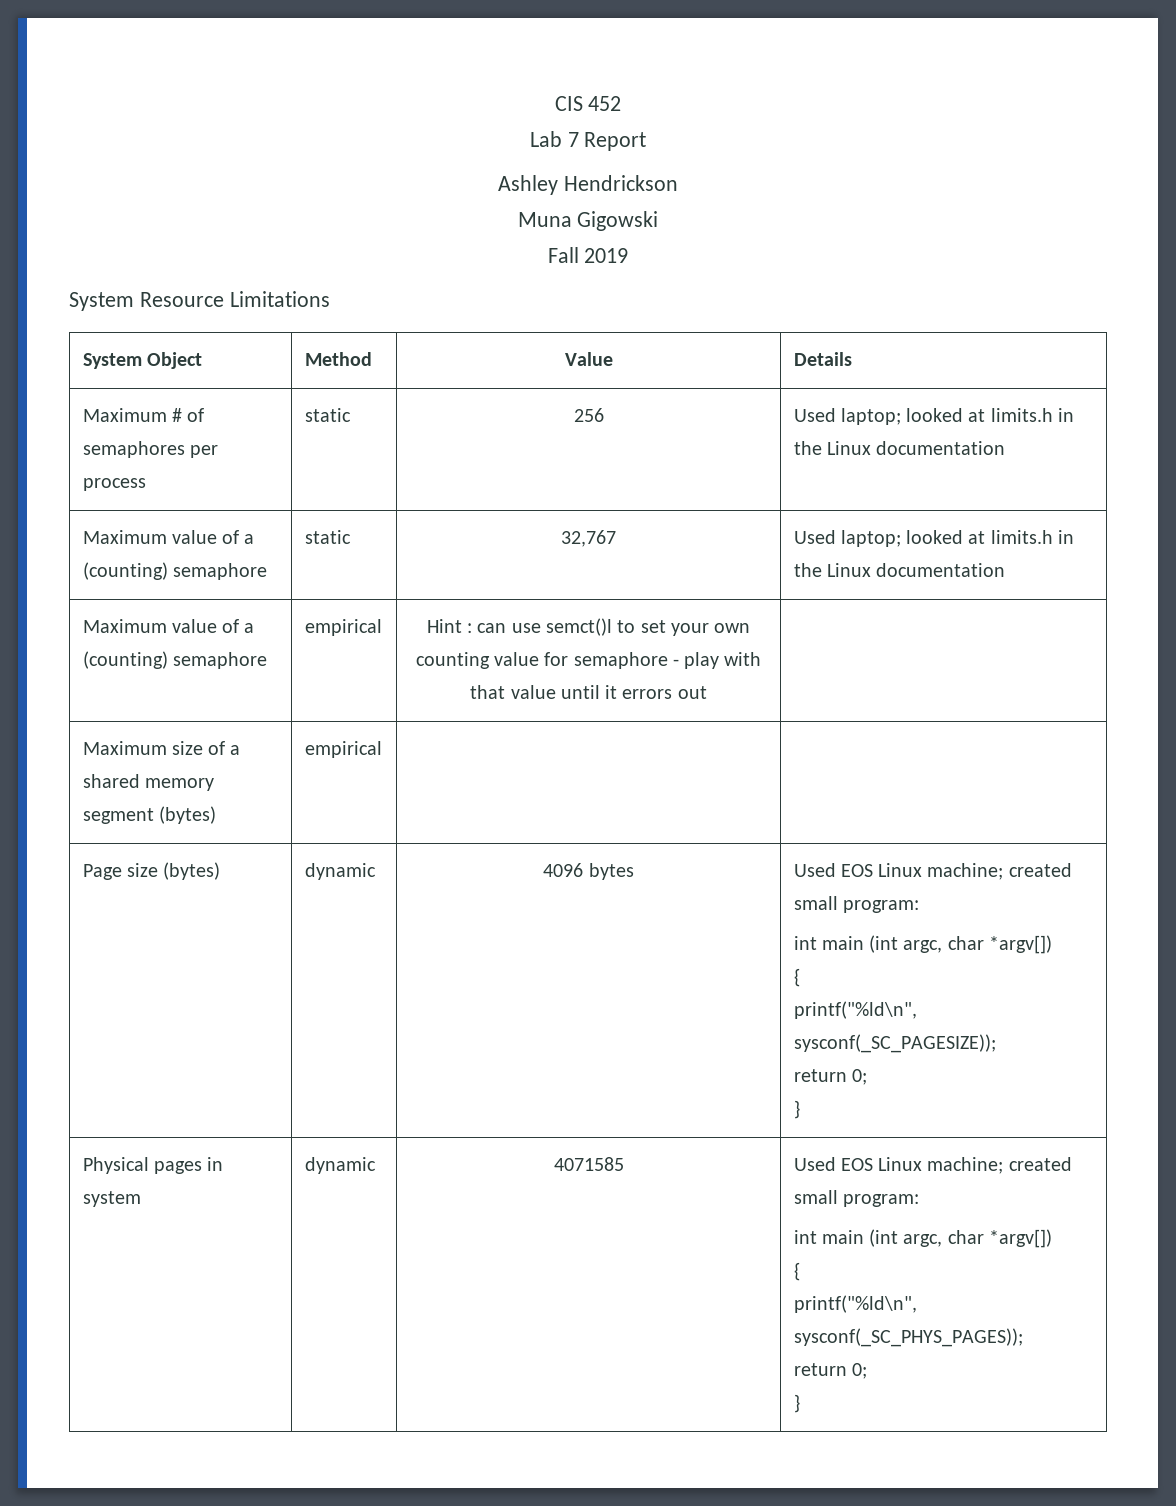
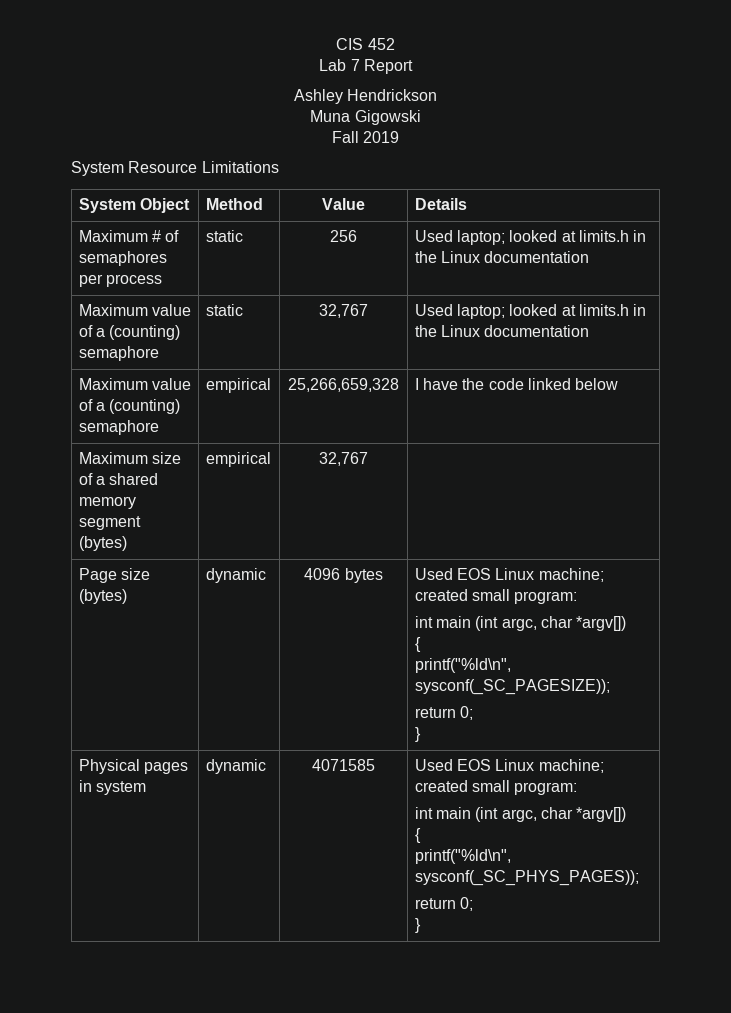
[426,618,751,636] [415,652,762,669] [470,685,707,699] Hint : can use semct()l to set your own counting value for semaphore - play with that value until it errors out | -> [288,378,399,392] [414,378,619,390] 25,266,659,328 | I have the code linked below
(382, 749) none -> [319,452,368,466] 32,767

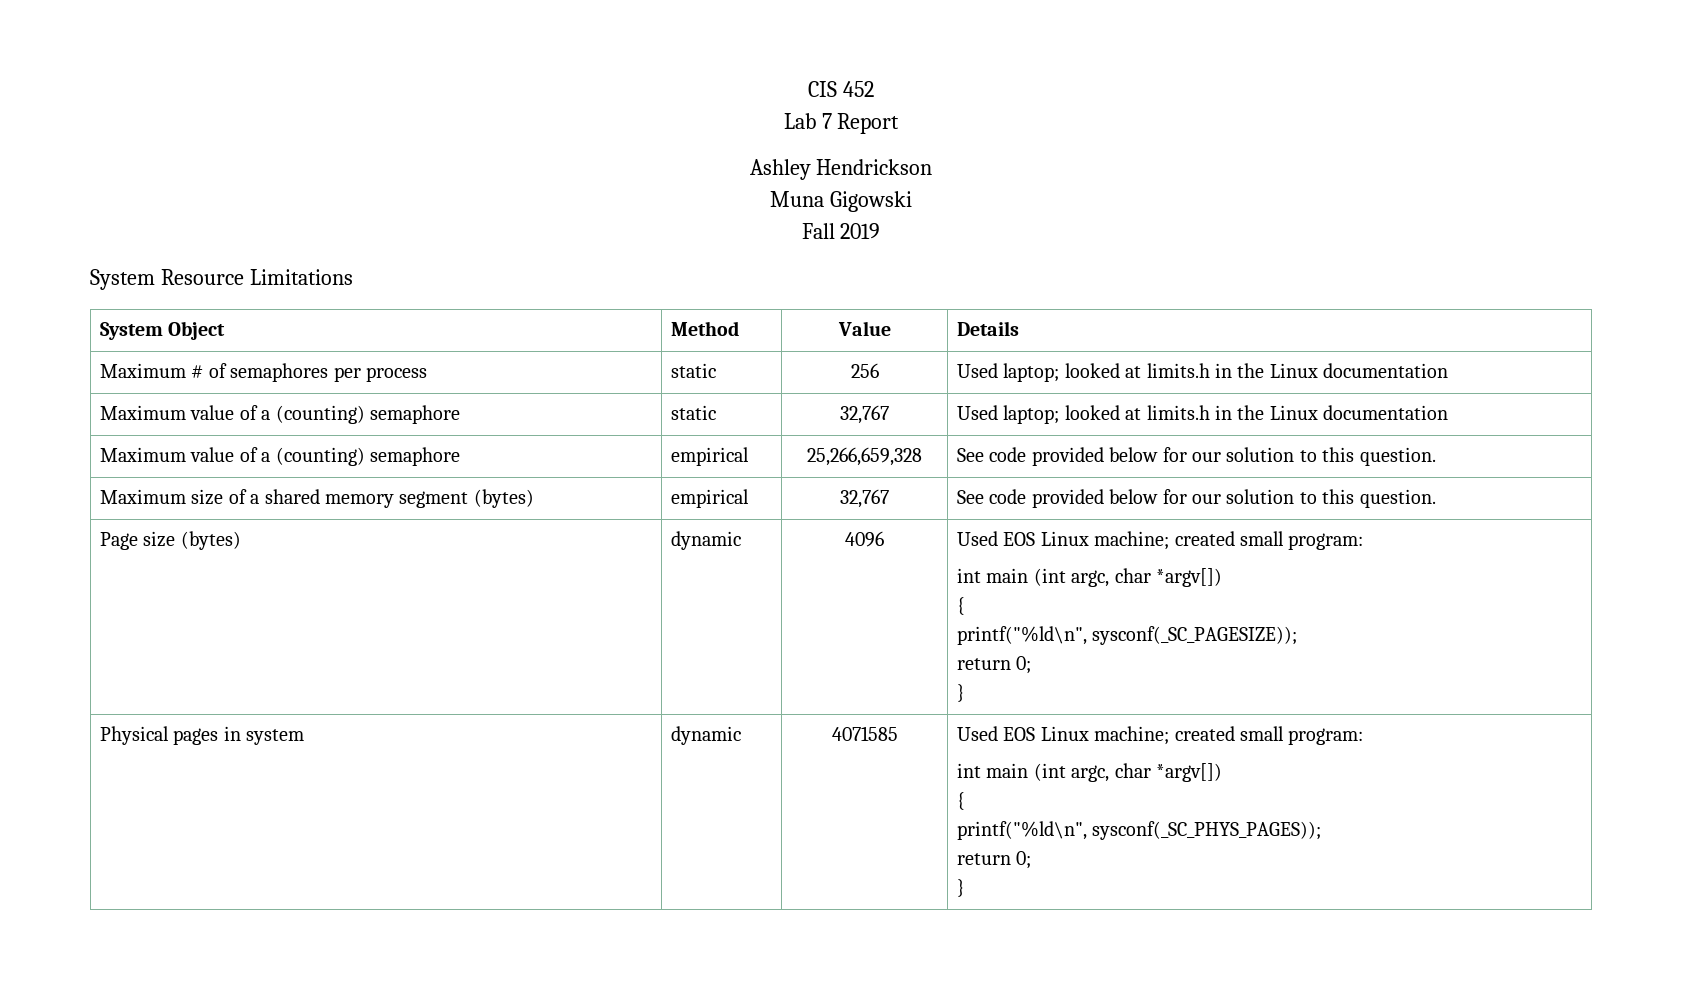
[414,378,619,390] I have the code linked below -> [956,447,1436,466] See code provided below for our solution to this question.
(368, 459) none -> [956,489,1436,508] See code provided below for our solution to this question.
[344,568,383,583] bytes -> (884, 539) none

